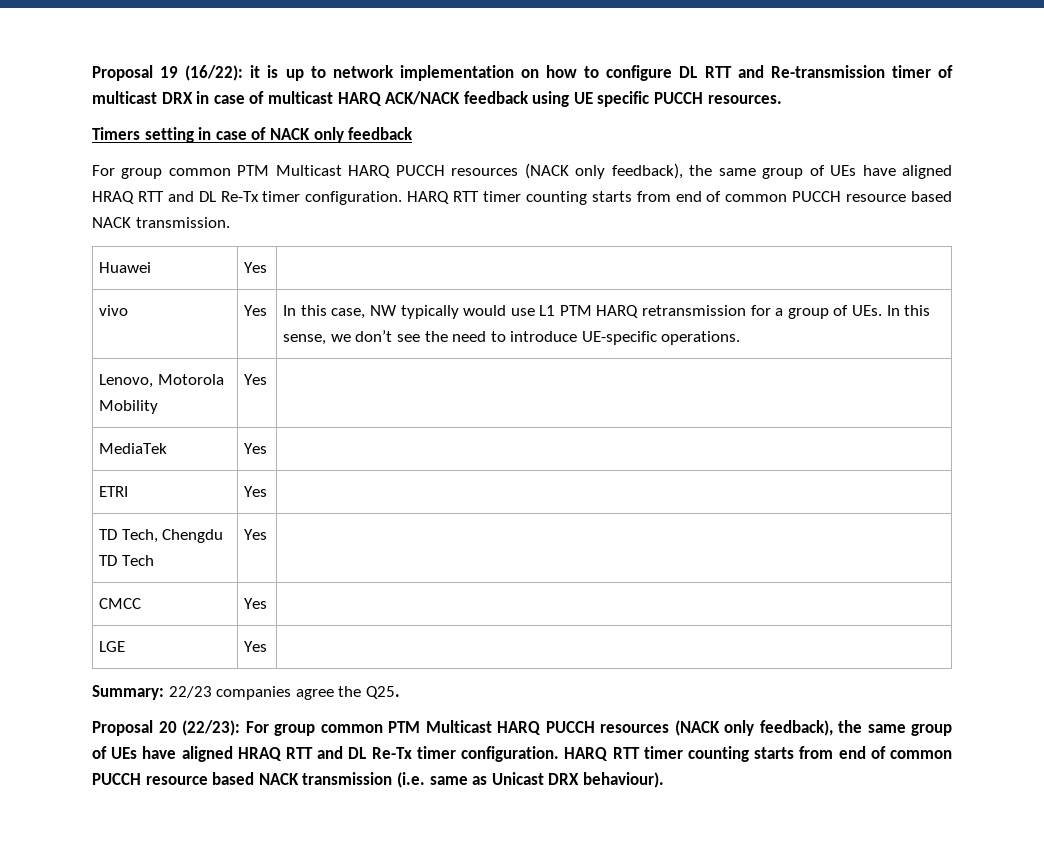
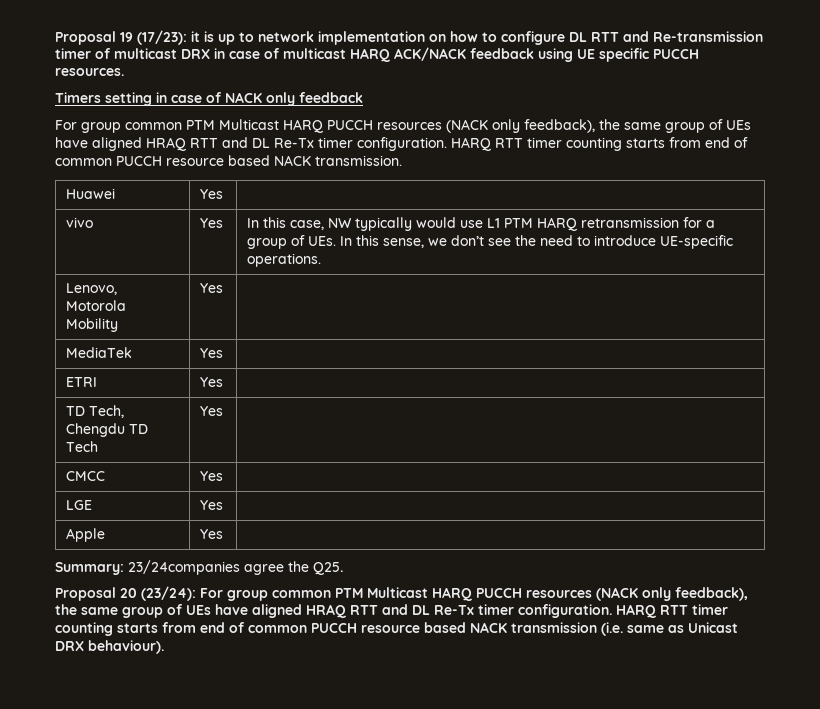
[185,65,244,81] (16/22): -> [137,30,187,45] (17/23):
(268, 646) none -> [66,528,106,542] [200,529,224,539] // Apple | Yes |
[168,686,292,700] 22/23 companies -> [128,560,240,575] 23/24companies
[182,720,240,736] (22/23): -> [141,586,196,601] (23/24):

